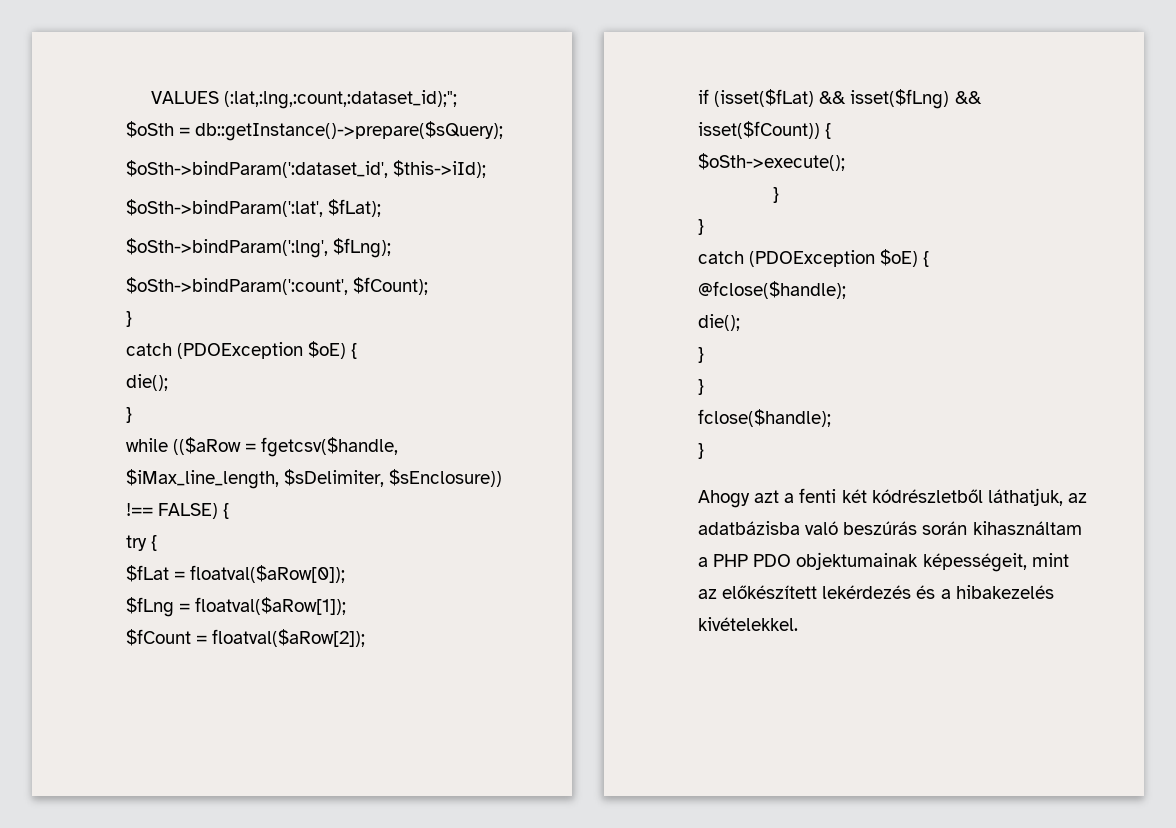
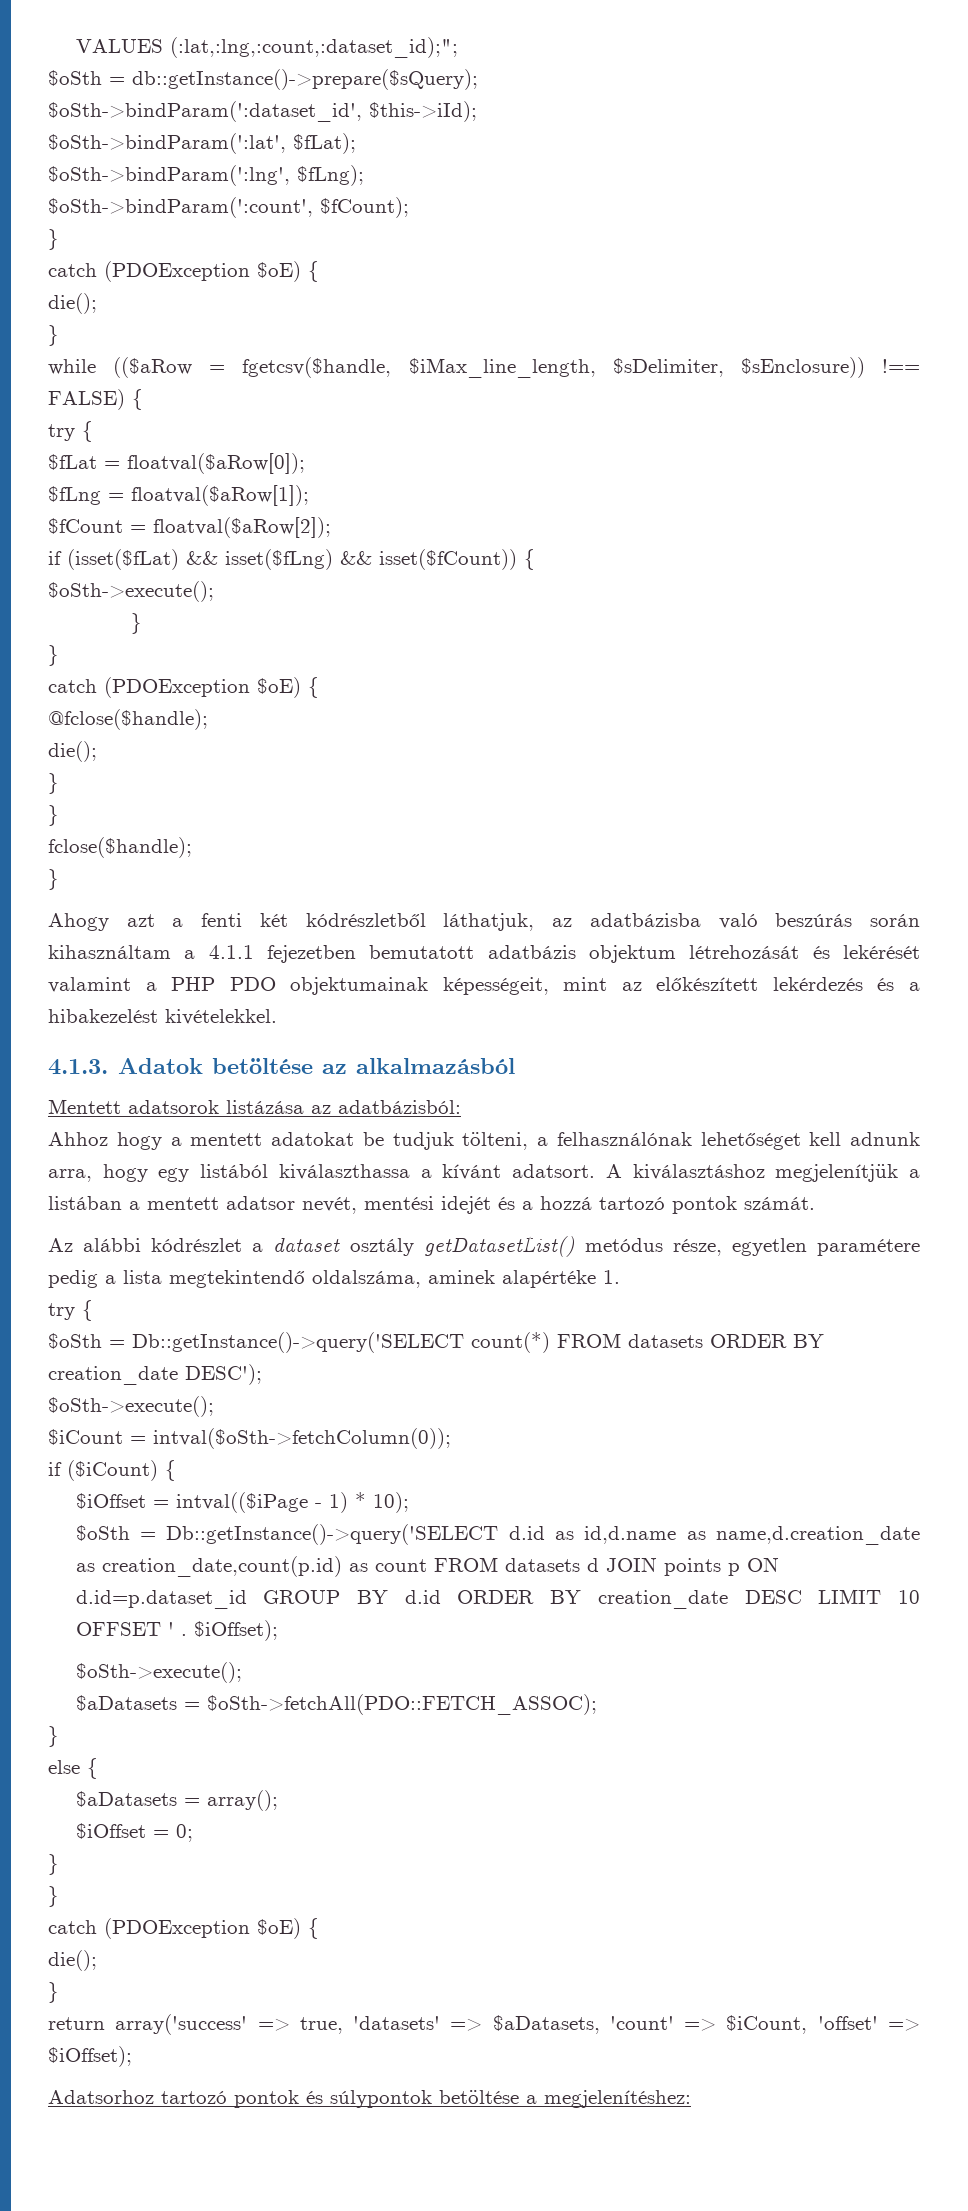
(708, 562) none -> [208,945,921,963] [48,977,157,993] 4.1.1 fejezetben bemutatott adatbázis objektum létrehozását és lekérését valamint a
[955,585,1054,599] hibakezelés -> [48,1009,158,1023] hibakezelést
(798, 624) none -> [48,1058,516,1075] [48,1099,461,1114] [48,1132,920,1150] [48,1164,921,1182] [48,1196,815,1214] [48,1236,921,1257] [48,1270,620,1288] [48,1300,93,1321] [48,1332,824,1353] [48,1364,262,1385] [48,1396,214,1417] [48,1428,451,1449] [48,1460,176,1481] [75,1492,409,1513] [75,1524,920,1545] [75,1556,779,1577] [75,1589,920,1609] [75,1620,278,1641] [75,1662,242,1683] [75,1694,597,1715] [48,1726,59,1747] [48,1758,98,1779] [75,1790,278,1811] [75,1823,193,1842] [48,1854,59,1875] [48,1886,59,1907] [48,1918,319,1939] [48,1950,97,1971] [48,1982,59,2003] [48,2014,920,2035] [48,2046,132,2067] [48,2090,691,2108] // 4.1.3. Adatok betöltése az alkalmazásból // Mentett adatsorok listázása az adatbázisból: // Ahhoz hogy a mentett adatokat be tudjuk tölteni, a felhasználónak lehetőséget kell adnunk arra, hogy egy listából kiválaszthassa a kívánt adatsort. A kiválasztáshoz megjelenítjük a listában a mentett adatsor nevét, mentési idejét és a hozzá tartozó pontok számát. // Az alábbi kódrészlet a dataset osztály getDatasetList() metódus része, egyetlen paramétere pedig a lista megtekintendő oldalszáma, aminek alapértéke 1. // try { // $oSth = Db::getInstance()->query('SELECT count(*) FROM datasets ORDER BY creation_date DESC'); // $oSth->execute(); // $iCount = intval($oSth->fetchColumn(0)); // if ($iCount) { // $iOffset = intval(($iPage - 1) * 10); // $oSth = Db::getInstance()->query('SELECT d.id as id,d.name as name,d.creation_date as creation_date,count(p.id) as count FROM datasets d JOIN points p ON d.id=p.dataset_id GROUP BY d.id ORDER BY creation_date DESC LIMIT 10 OFFSET ' . $iOffset); // $oSth->execute(); // $aDatasets = $oSth->fetchAll(PDO::FETCH_ASSOC); // } // else { // $aDatasets = array(); // $iOffset = 0; // } // } // catch (PDOException $oE) { // die(); // } // return array('success' => true, 'datasets' => $aDatasets, 'count' => $iCount, 'offset' => $iOffset); // Adatsorhoz tartozó pontok és súlypontok betöltése a megjelenítéshez:

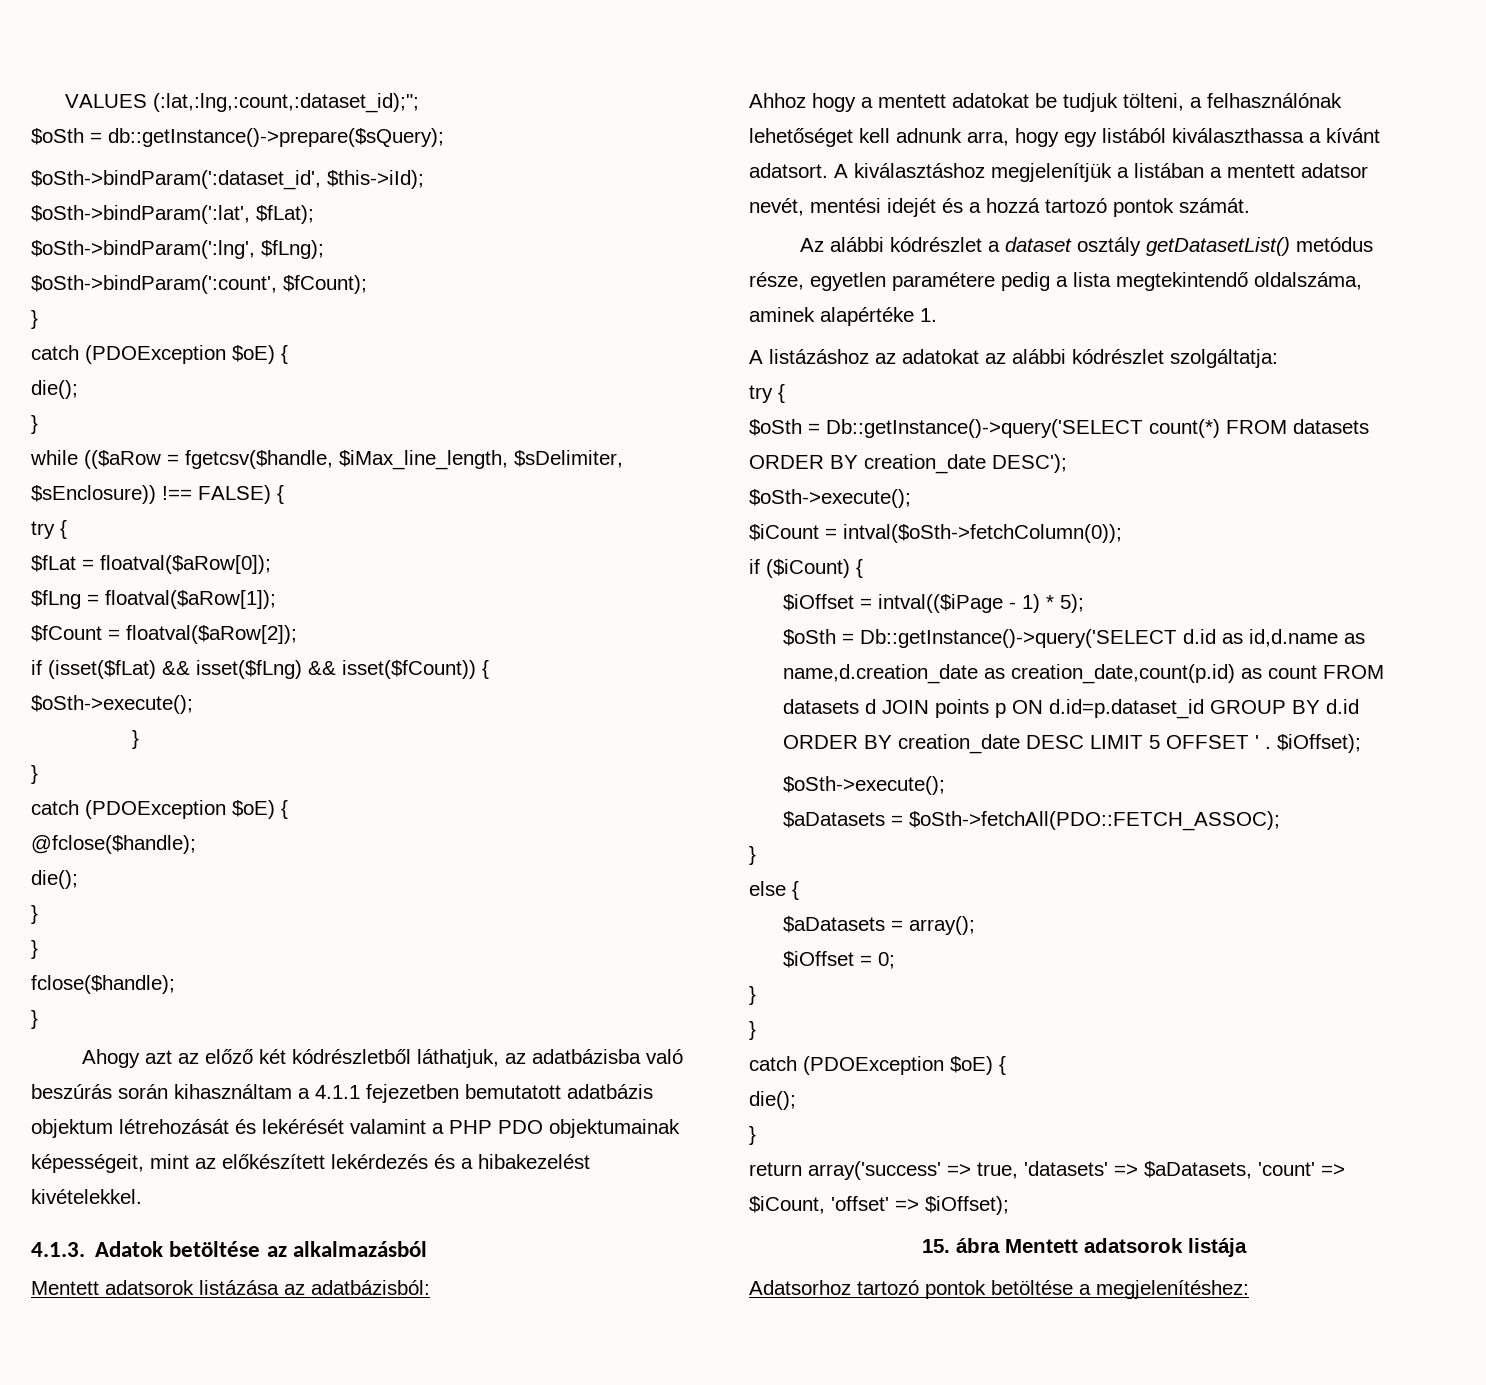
[172,913,243,927] a fenti -> [178,1049,254,1064] az előző
(620, 1277) none -> [749,349,1278,368] // A listázáshoz az adatokat az alábbi kódrészlet szolgáltatja:
[372,1492,409,1513] 10); -> [1059,594,1084,613] 5);
[898,1590,920,1604] 10 -> [1148,735,1160,749] 5
(132, 2056) none -> [921,1238,1247,1257] // 15. ábra Mentett adatsorok listája
[306,2090,432,2108] és súlypontok -> (986, 1289) none

